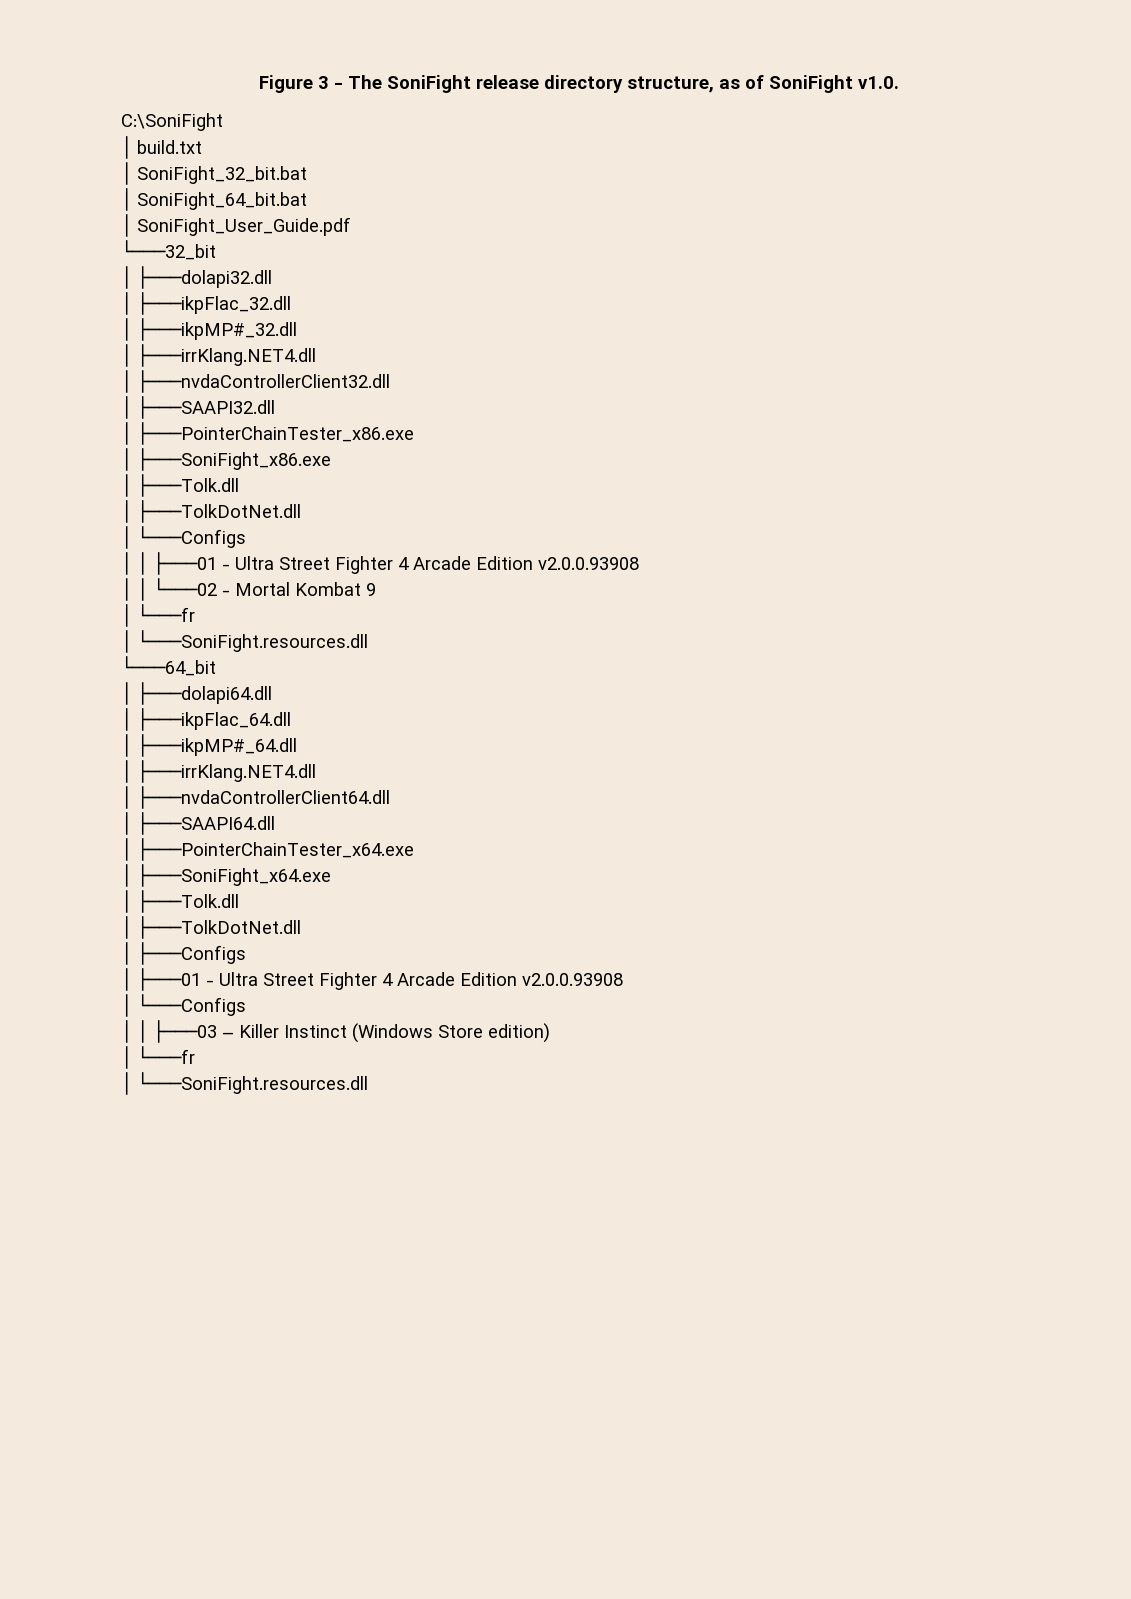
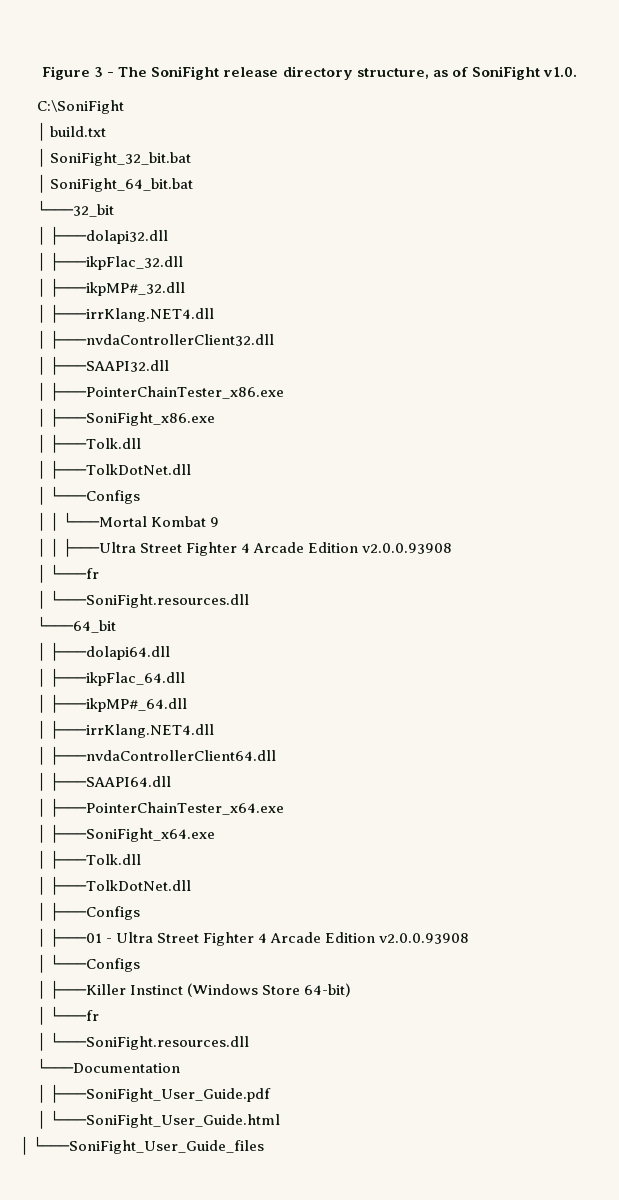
[120,214,351,237] // │ SoniFight_User_Guide.pdf -> (193, 185) none
[152,552,639,575] [120,578,376,601] ├───01 - Ultra Street Fighter 4 Arcade Edition v2.0.0.93908 // │ │ └───02 - Mortal Kombat 9 -> [62,512,219,527] [36,538,452,557] └───Mortal Kombat 9 // │ │ ├───Ultra Street Fighter 4 Arcade Edition v2.0.0.93908
[136,1020,279,1043] │ ├───03 – Killer -> [49,980,126,999] ├───Killer
[487,1023,550,1043] [120,1046,195,1069] [120,1072,368,1095] edition) // │ └───fr // │ └───SoniFight.resources.dll -> [303,983,351,997] [36,1006,99,1025] [36,1032,249,1051] [36,1058,180,1073] [36,1084,271,1103] [36,1110,280,1129] [20,1136,265,1155] 64-bit) // │ └───fr // │ └───SoniFight.resources.dll // └───Documentation // │ ├───SoniFight_User_Guide.pdf // │ └───SoniFight_User_Guide.html // │ └───SoniFight_User_Guide_files

